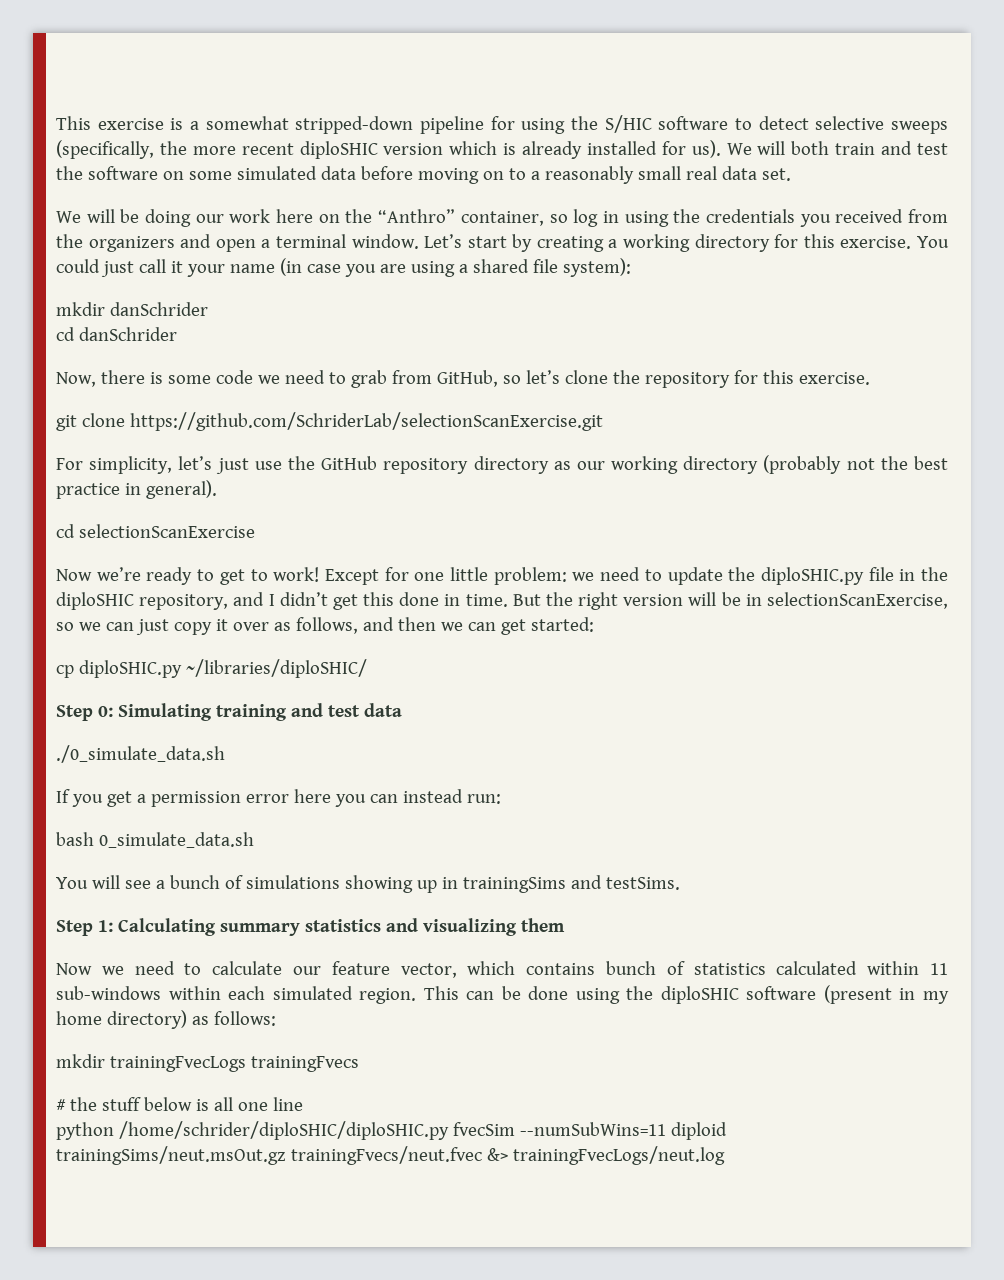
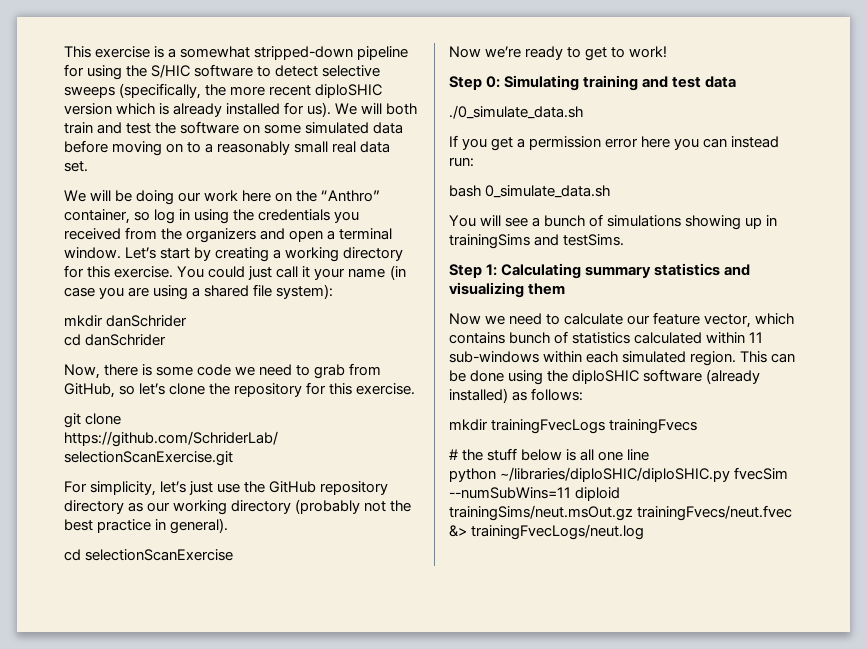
[324,567,949,585] [56,592,948,610] [56,617,594,635] [56,659,367,678] Except for one little problem: we need to update the diploSHIC.py file in the diploSHIC repository, and I didn’t get this done in time. But the right version will be in selectionScanExercise, so we can just copy it over as follows, and then we can get started: // cp diploSHIC.py ~/libraries/diploSHIC/ -> (668, 52) none
[823,985,949,1004] [56,1010,187,1029] (present in my home directory) -> [706,369,761,384] [449,388,508,403] (already installed)
[118,1121,449,1140] /home/schrider/diploSHIC/diploSHIC.py -> [500,467,731,482] ~/libraries/diploSHIC/diploSHIC.py

